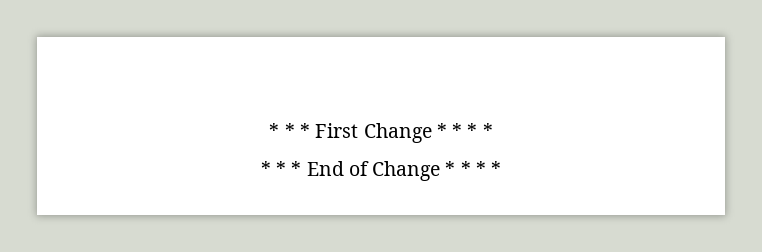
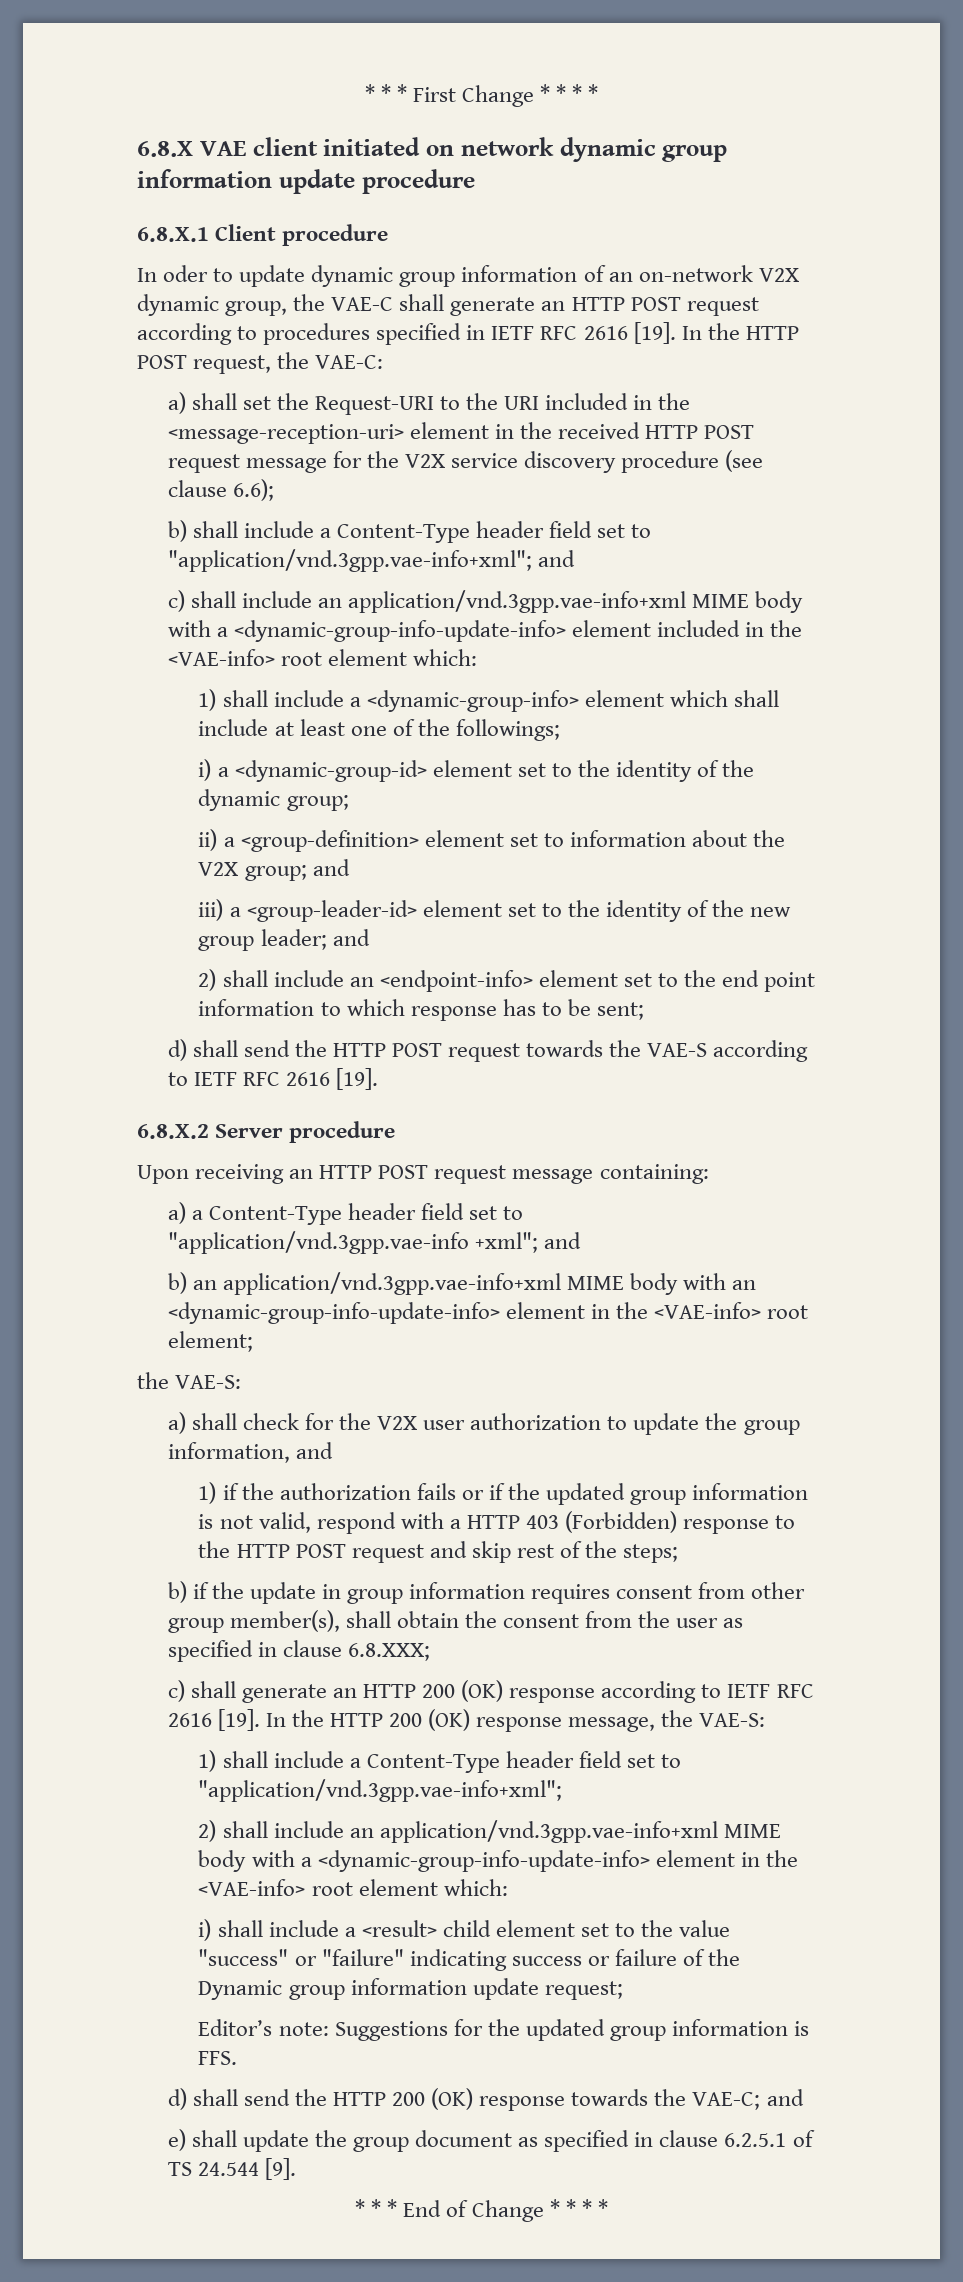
(493, 130) none -> [137,137,728,162] [137,169,475,194] [137,224,389,246] [137,265,799,287] [137,294,759,316] [137,322,799,345] [137,352,384,374] [167,392,691,415] [167,422,755,444] [167,450,764,473] [167,479,274,501] [167,520,652,543] [167,549,575,572] [167,590,804,613] [167,620,803,642] [167,649,477,666] [198,689,779,712] [198,719,560,741] [198,759,755,782] [198,789,349,811] [198,829,786,852] [198,859,350,881] [198,899,792,922] [198,929,370,951] [198,969,816,992] [198,999,644,1021] [167,1039,809,1062] [167,1068,379,1090] [137,1121,396,1143] [137,1164,709,1184] [167,1202,524,1225] [167,1231,581,1254] [167,1272,757,1295] [167,1302,809,1324] [167,1331,253,1352] [137,1372,242,1389] [167,1412,800,1435] [167,1442,333,1463] [198,1482,809,1505] [198,1511,796,1534] [198,1541,679,1563] [167,1581,806,1604] [167,1610,744,1633] [167,1640,430,1662] [167,1680,814,1703] [167,1709,766,1732] [198,1750,682,1773] [198,1779,563,1802] [198,1820,781,1843] [198,1850,798,1872] [198,1879,508,1896] [198,1919,731,1941] [198,1949,741,1971] [198,1978,623,2000] [198,2019,810,2041] [198,2051,238,2065] [167,2088,804,2111] [167,2129,815,2152] [167,2158,296,2180] // 6.8.X VAE client initiated on network dynamic group information update procedure // 6.8.X.1 Client procedure // In oder to update dynamic group information of an on-network V2X dynamic group, the VAE-C shall generate an HTTP POST request according to procedures specified in IETF RFC 2616 [19]. In the HTTP POST request, the VAE-C: // a) shall set the Request-URI to the URI included in the <message-reception-uri> element in the received HTTP POST request message for the V2X service discovery procedure (see clause 6.6); // b) shall include a Content-Type header field set to "application/vnd.3gpp.vae-info+xml"; and // c) shall include an application/vnd.3gpp.vae-info+xml MIME body with a <dynamic-group-info-update-info> element included in the <VAE-info> root element which: // 1) shall include a <dynamic-group-info> element which shall include at least one of the followings; // i) a <dynamic-group-id> element set to the identity of the dynamic group; // ii) a <group-definition> element set to information about the V2X group; and // iii) a <group-leader-id> element set to the identity of the new group leader; and // 2) shall include an <endpoint-info> element set to the end point information to which response has to be sent; // d) shall send the HTTP POST request towards the VAE-S according to IETF RFC 2616 [19]. // 6.8.X.2 Server procedure // Upon receiving an HTTP POST request message containing: // a) a Content-Type header field set to "application/vnd.3gpp.vae-info +xml"; and // b) an application/vnd.3gpp.vae-info+xml MIME body with an <dynamic-group-info-update-info> element in the <VAE-info> root element; // the VAE-S: // a) shall check for the V2X user authorization to update the group information, and // 1) if the authorization fails or if the updated group information is not valid, respond with a HTTP 403 (Forbidden) response to the HTTP POST request and skip rest of the steps; // b) if the update in group information requires consent from other group member(s), shall obtain the consent from the user as specified in clause 6.8.XXX; // c) shall generate an HTTP 200 (OK) response according to IETF RFC 2616 [19]. In the HTTP 200 (OK) response message, the VAE-S: // 1) shall include a Content-Type header field set to "application/vnd.3gpp.vae-info+xml"; // 2) shall include an application/vnd.3gpp.vae-info+xml MIME body with a <dynamic-group-info-update-info> element in the <VAE-info> root element which: // i) shall include a <result> child element set to the value "success" or "failure" indicating success or failure of the Dynamic group information update request; // Editor’s note: Suggestions for the updated group information is FFS. // d) shall send the HTTP 200 (OK) response towards the VAE-C; and // e) shall update the group document as specified in clause 6.2.5.1 of TS 24.544 [9].

